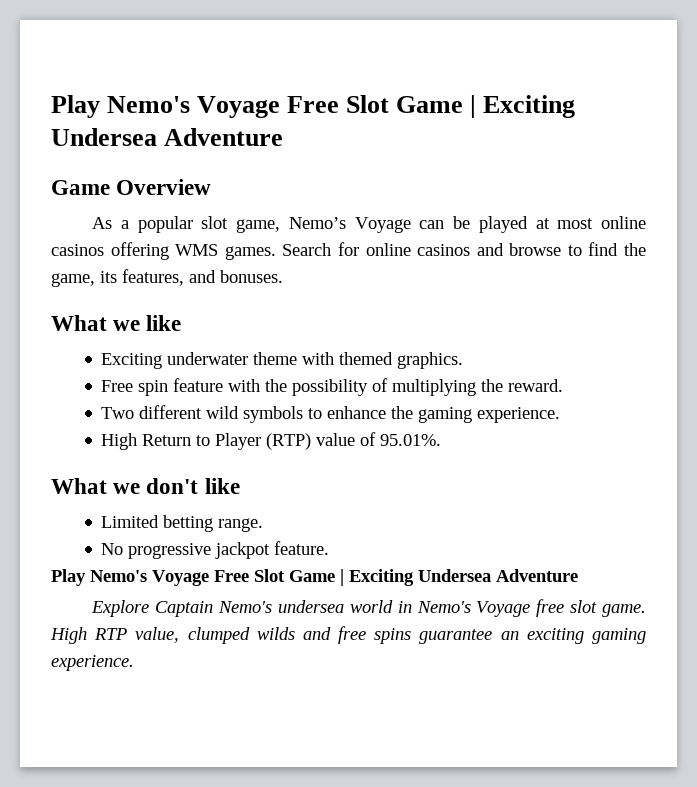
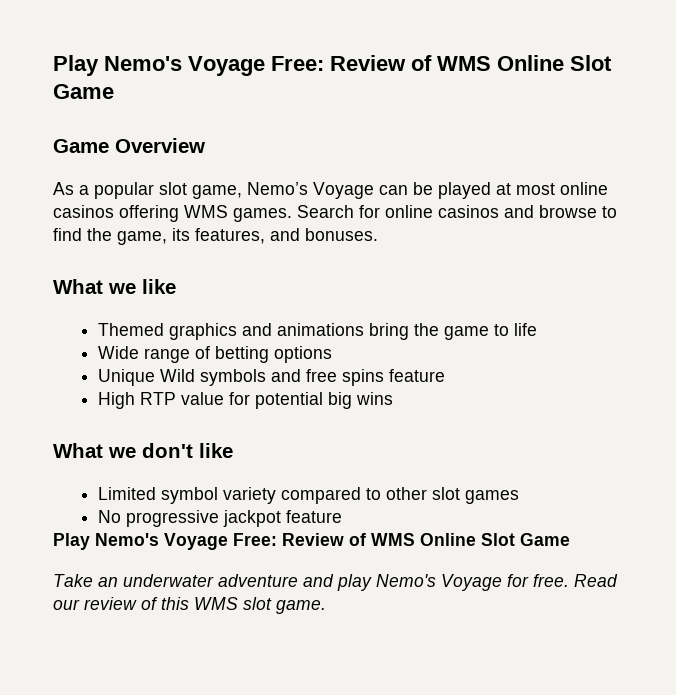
[51,95,576,118] [51,128,284,146] Play Nemo's Voyage Free Slot Game | Exciting Undersea Adventure -> [53,55,612,76] [53,84,114,99] Play Nemo's Voyage Free: Review of WMS Online Slot Game
[101,352,464,369] [101,378,564,396] [101,405,561,423] [101,432,442,450] Exciting underwater theme with themed graphics. // Free spin feature with the possibility of multiplying the reward. // Two different wild symbols to enhance the gaming experience. // High Return to Player (RTP) value of 95.01%. -> [97,323,537,340] [97,346,332,363] [97,369,445,386] [97,392,393,409] Themed graphics and animations bring the game to life // Wide range of betting options // Unique Wild symbols and free spins feature // High RTP value for potential big wins
[163,515,264,532] betting range. -> [160,487,519,504] symbol variety compared to other slot games
[274,541,330,555] [51,569,578,586] [91,599,646,617] [50,626,646,644] [51,655,134,671] feature. // Play Nemo's Voyage Free Slot Game | Exciting Undersea Adventure // Explore Captain Nemo's undersea world in Nemo's Voyage free slot game. High RTP value, clumped wilds and free spins guarantee an exciting gaming experience. -> [285,510,342,523] [53,533,570,550] [53,574,618,591] [53,597,326,614] feature // Play Nemo's Voyage Free: Review of WMS Online Slot Game // Take an underwater adventure and play Nemo's Voyage for free. Read our review of this WMS slot game.

